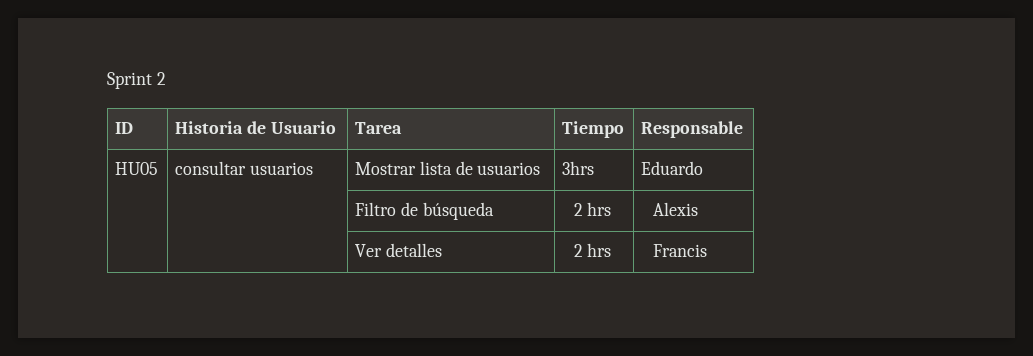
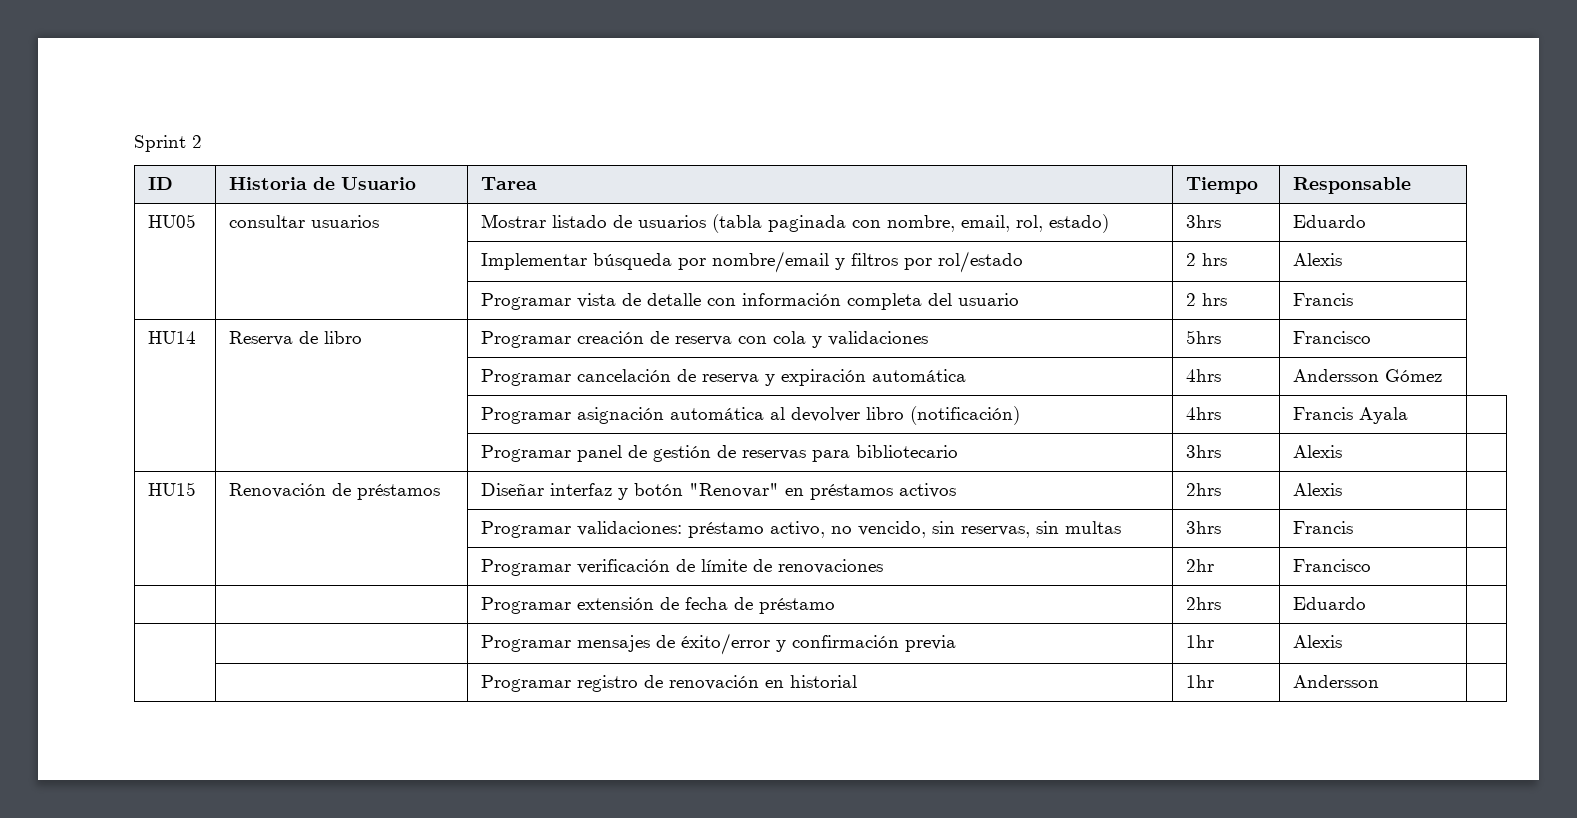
[419,161,452,175] lista -> [552,215,608,228] listado
(541, 168) none -> [712,214,1110,233] (tabla paginada con nombre, email, rol, estado)
[355,202,418,216] Filtro de -> [481,253,588,270] Implementar
[573,202,612,216] [652,202,698,216] [355,243,442,257] [573,243,612,257] [652,244,707,257] | 2 hrs | Alexis // | | Ver detalles | 2 hrs | Francis -> [678,251,1024,273] [1186,253,1228,266] [1293,253,1343,266] [481,293,1020,310] [1186,293,1228,306] [1293,293,1354,306] [148,331,197,344] [229,331,363,346] [481,331,929,348] [1186,330,1222,344] [1293,331,1372,344] [481,369,967,386] [1186,369,1222,382] [1293,369,1443,382] [481,406,1021,425] [1186,407,1222,420] [1293,407,1409,424] [481,445,959,462] [1186,445,1222,458] [1293,445,1343,458] [148,482,197,496] [229,483,441,500] [481,483,957,500] [1186,483,1222,496] [1293,483,1343,496] [481,521,1122,538] [1186,521,1222,534] [1293,521,1354,534] [481,559,884,576] [1186,559,1215,572] [1293,559,1372,572] [481,597,836,614] [1186,597,1222,610] [1293,597,1367,610] [481,633,957,655] [1186,635,1215,648] [1293,635,1343,648] [481,675,858,692] [1186,675,1215,688] [1293,675,1380,688] por nombre/email y filtros por rol/estado | 2 hrs | Alexis // | | Programar vista de detalle con información completa del usuario | 2 hrs | Francis // HU14 | Reserva de libro | Programar creación de reserva con cola y validaciones | 5hrs | Francisco // | | Programar cancelación de reserva y expiración automática | 4hrs | Andersson Gómez // | | Programar asignación automática al devolver libro (notificación) | 4hrs | Francis Ayala | // | | Programar panel de gestión de reservas para bibliotecario | 3hrs | Alexis | // HU15 | Renovación de préstamos | Diseñar interfaz y botón "Renovar" en préstamos activos | 2hrs | Alexis | // | | Programar validaciones: préstamo activo, no vencido, sin reservas, sin multas | 3hrs | Francis | // | | Programar verificación de límite de renovaciones | 2hr | Francisco | // | | Programar extensión de fecha de préstamo | 2hrs | Eduardo | // | | Programar mensajes de éxito/error y confirmación previa | 1hr | Alexis | // | | Programar registro de renovación en historial | 1hr | Andersson |

